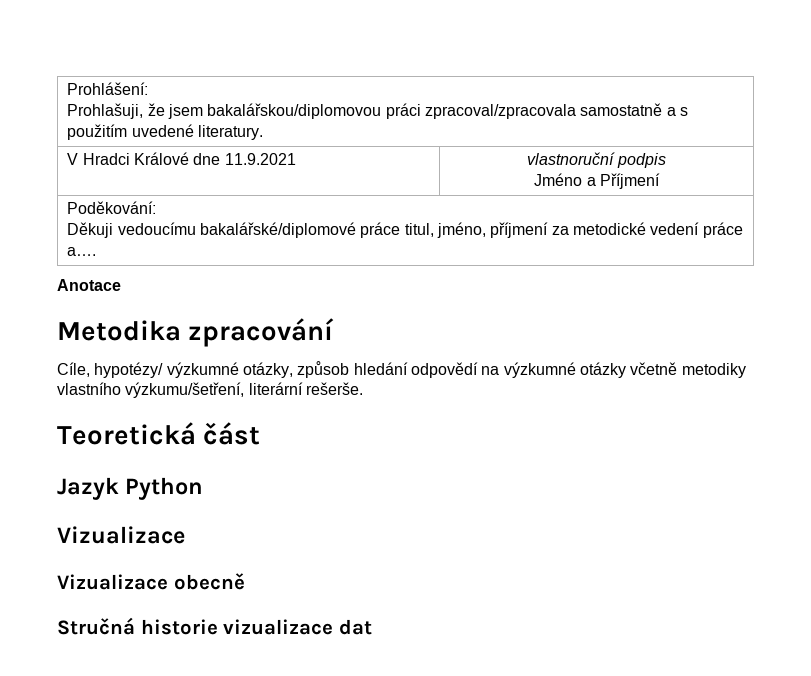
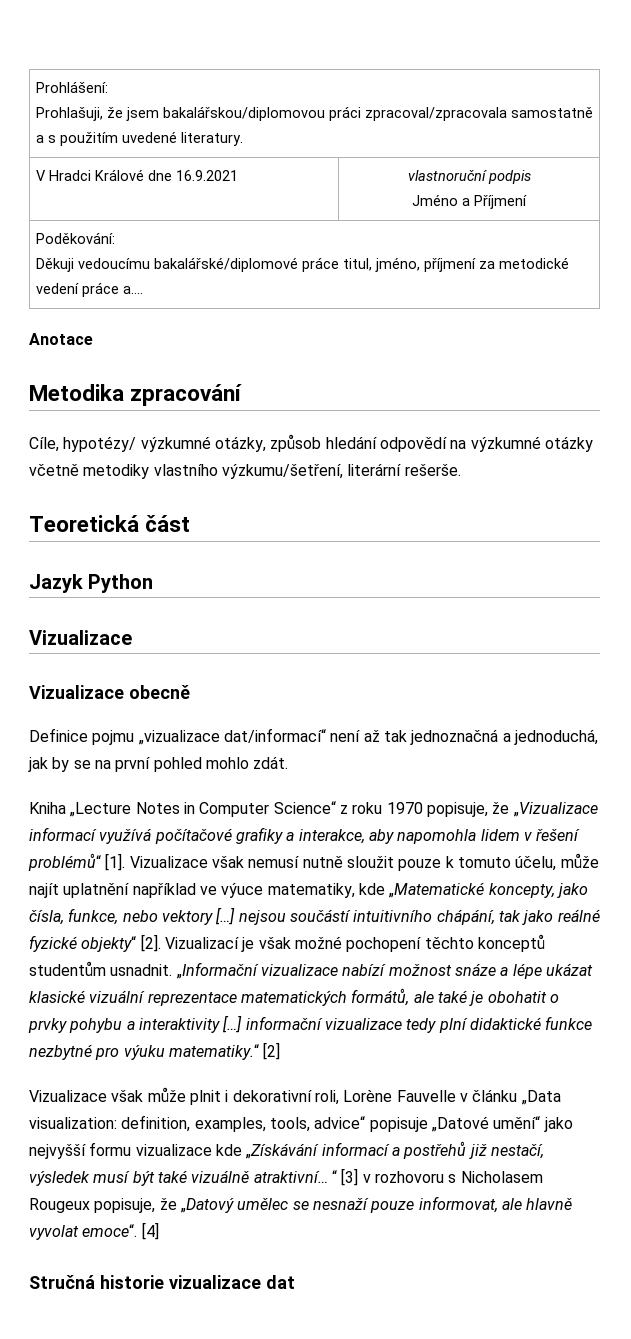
[224,153,296,165] 11.9.2021 -> [175,170,238,181] 16.9.2021
(245, 581) none -> [29,728,598,745] [28,756,289,772] [29,801,598,817] [29,827,581,844] [28,853,599,871] [29,882,588,898] [29,907,600,925] [29,934,545,952] [29,961,593,979] [29,988,559,1006] [28,1015,593,1033] [29,1042,281,1060] [29,1087,561,1105] [29,1115,573,1132] [29,1141,544,1159] [29,1168,543,1186] [29,1196,573,1213] [29,1222,159,1240] // Definice pojmu „vizualizace dat/informací“ není až tak jednoznačná a jednoduchá, jak by se na první pohled mohlo zdát. // Kniha „Lecture Notes in Computer Science“ z roku 1970 popisuje, že „Vizualizace informací využívá počítačové grafiky a interakce, aby napomohla lidem v řešení problémů“ [1]. Vizualizace však nemusí nutně sloužit pouze k tomuto účelu, může najít uplatnění například ve výuce matematiky, kde „Matematické koncepty, jako čísla, funkce, nebo vektory […] nejsou součástí intuitivního chápání, tak jako reálné fyzické objekty“ [2]. Vizualizací je však možné pochopení těchto konceptů studentům usnadnit. „Informační vizualizace nabízí možnost snáze a lépe ukázat klasické vizuální reprezentace matematických formátů, ale také je obohatit o prvky pohybu a interaktivity […] informační vizualizace tedy plní didaktické funkce nezbytné pro výuku matematiky.“ [2] // Vizualizace však může plnit i dekorativní roli, Lorène Fauvelle v článku „Data visualization: definition, examples, tools, advice“ popisuje „Datové umění“ jako nejvyšší formu vizualizace kde „Získávání informací a postřehů již nestačí, výsledek musí být také vizuálně atraktivní… “ [3] v rozhovoru s Nicholasem Rougeux popisuje, že „Datový umělec se nesnaží pouze informovat, ale hlavně vyvolat emoce“. [4]

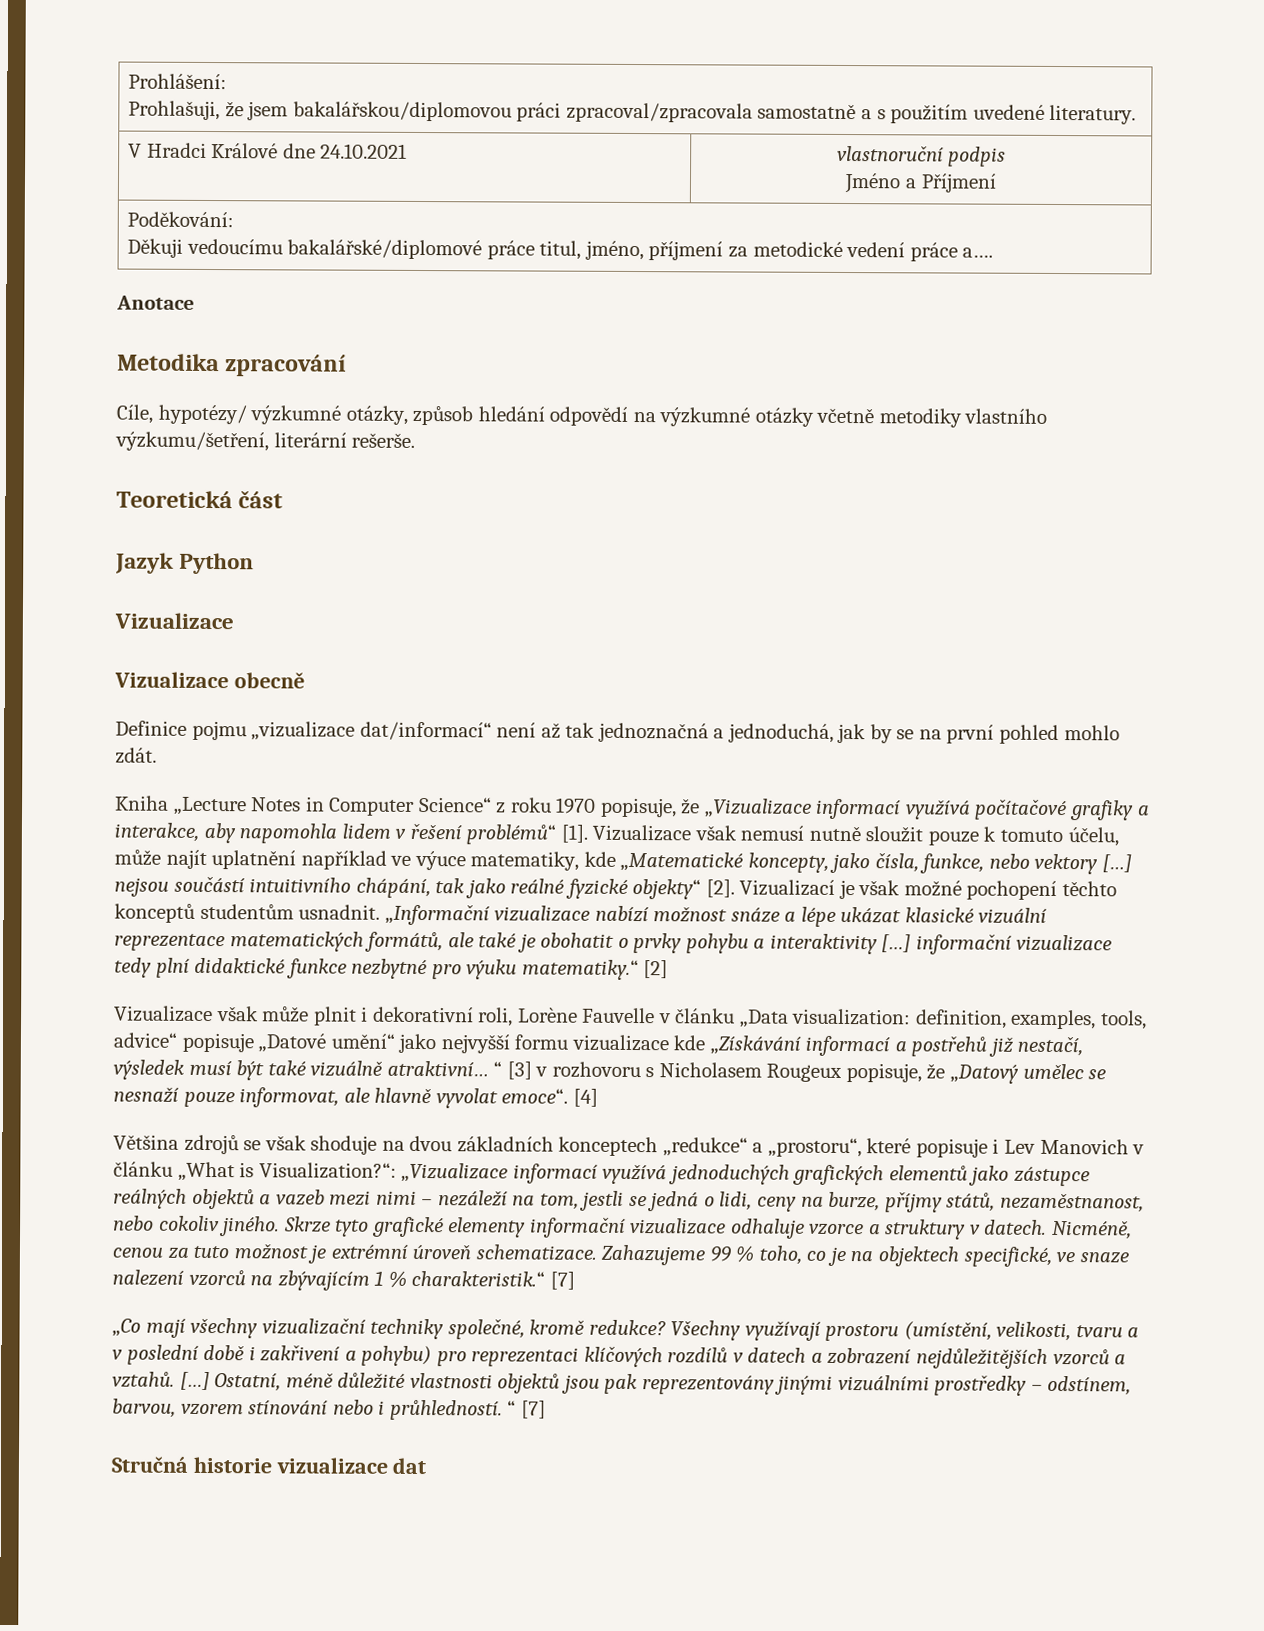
[175,170,238,181] 16.9.2021 -> [320,143,408,159] 24.10.2021
(159, 1231) none -> [113,1134,1145,1158] [113,1161,1090,1187] [113,1188,1144,1213] [113,1215,1133,1240] [112,1243,1129,1267] [112,1269,575,1291] [112,1317,1140,1342] [112,1344,1127,1369] [112,1371,1132,1396] [112,1398,546,1421] // Většina zdrojů se však shoduje na dvou základních konceptech „redukce“ a „prostoru“, které popisuje i Lev Manovich v článku „What is Visualization?“: „Vizualizace informací využívá jednoduchých grafických elementů jako zástupce reálných objektů a vazeb mezi nimi – nezáleží na tom, jestli se jedná o lidi, ceny na burze, příjmy států, nezaměstnanost, nebo cokoliv jiného. Skrze tyto grafické elementy informační vizualizace odhaluje vzorce a struktury v datech. Nicméně, cenou za tuto možnost je extrémní úroveň schematizace. Zahazujeme 99 % toho, co je na objektech specifické, ve snaze nalezení vzorců na zbývajícím 1 % charakteristik.“ [7] // „Co mají všechny vizualizační techniky společné, kromě redukce? Všechny využívají prostoru (umístění, velikosti, tvaru a v poslední době i zakřivení a pohybu) pro reprezentaci klíčových rozdílů v datech a zobrazení nejdůležitějších vzorců a vztahů. […] Ostatní, méně důležité vlastnosti objektů jsou pak reprezentovány jinými vizuálními prostředky – odstínem, barvou, vzorem stínování nebo i průhledností. “ [7]

